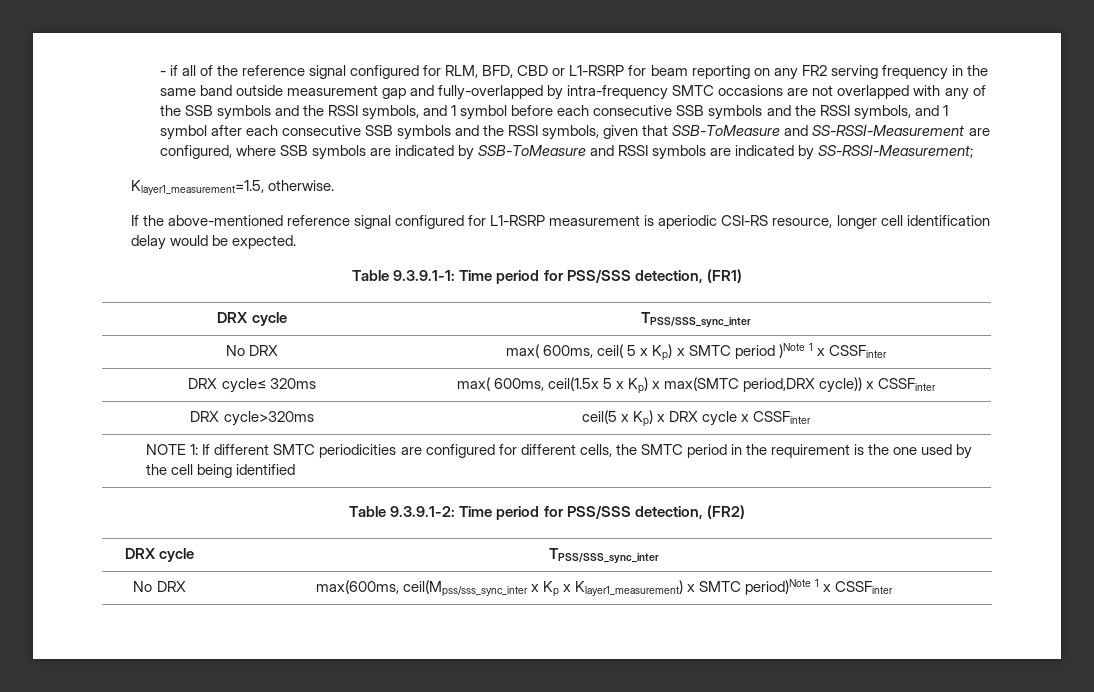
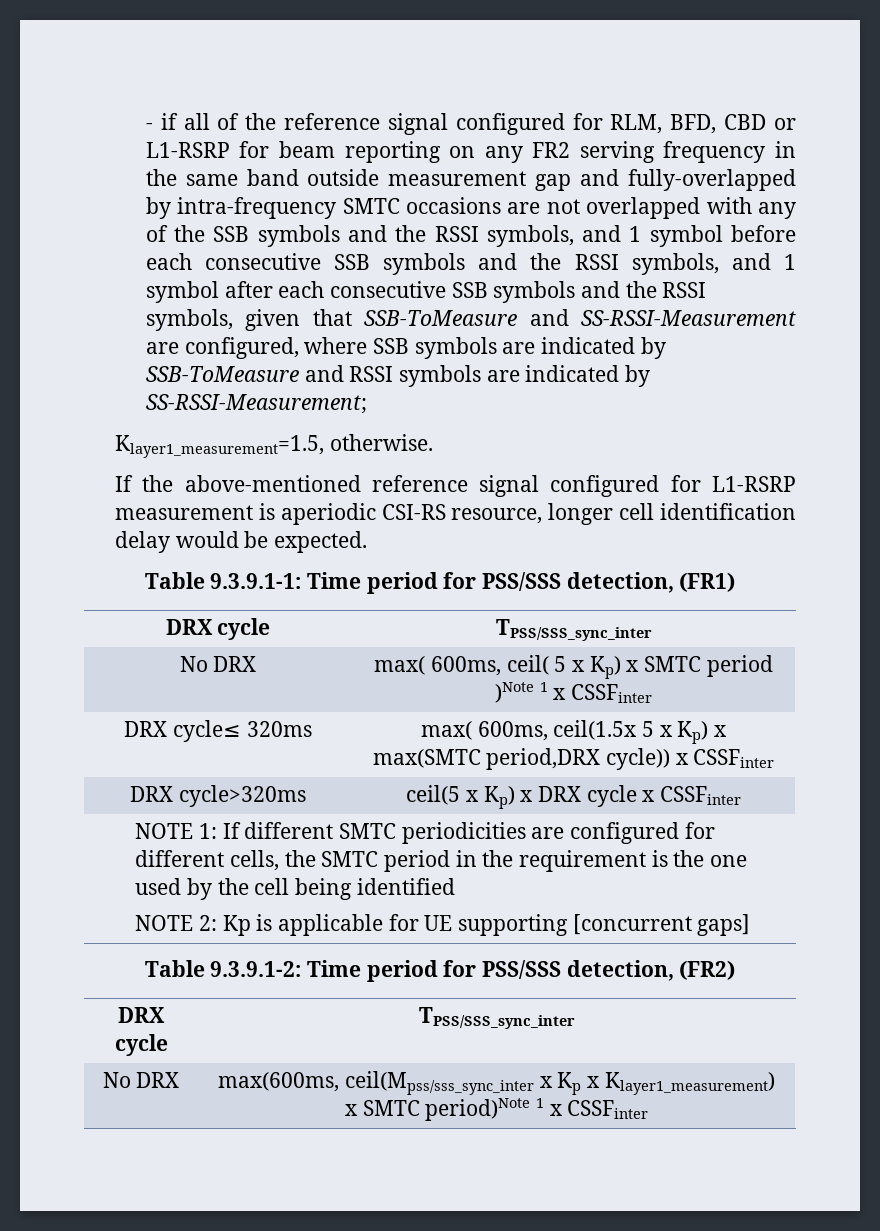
(296, 469) none -> [135,914,751,936] // NOTE 2: Kp is applicable for UE supporting [concurrent gaps]

